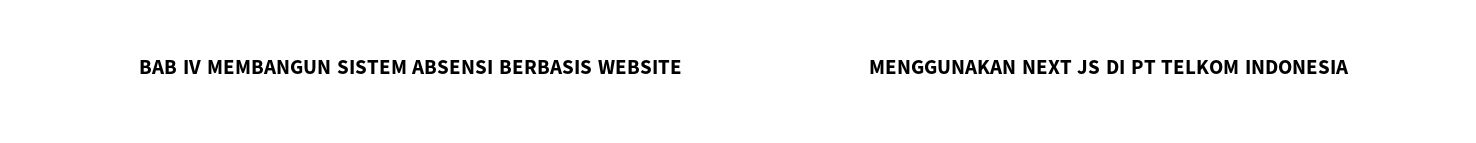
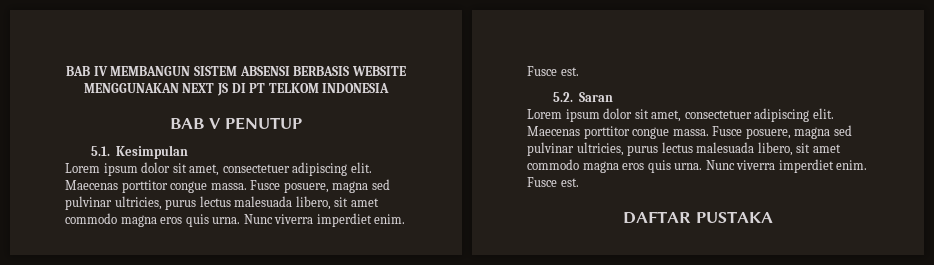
(1350, 67) none -> [170,117,302,130] [90,145,189,159] [65,162,372,176] [65,179,390,193] [65,196,379,210] [65,213,406,227] [527,66,579,76] [552,92,614,102] [527,108,834,122] [527,125,852,139] [527,142,841,156] [527,159,868,173] [527,177,579,187] [623,211,773,224] // BAB V PENUTUP // 5.1. Kesimpulan // Lorem ipsum dolor sit amet, consectetuer adipiscing elit. Maecenas porttitor congue massa. Fusce posuere, magna sed pulvinar ultricies, purus lectus malesuada libero, sit amet commodo magna eros quis urna. Nunc viverra imperdiet enim. Fusce est. // 5.2. Saran // Lorem ipsum dolor sit amet, consectetuer adipiscing elit. Maecenas porttitor congue massa. Fusce posuere, magna sed pulvinar ultricies, purus lectus malesuada libero, sit amet commodo magna eros quis urna. Nunc viverra imperdiet enim. Fusce est. // DAFTAR PUSTAKA

